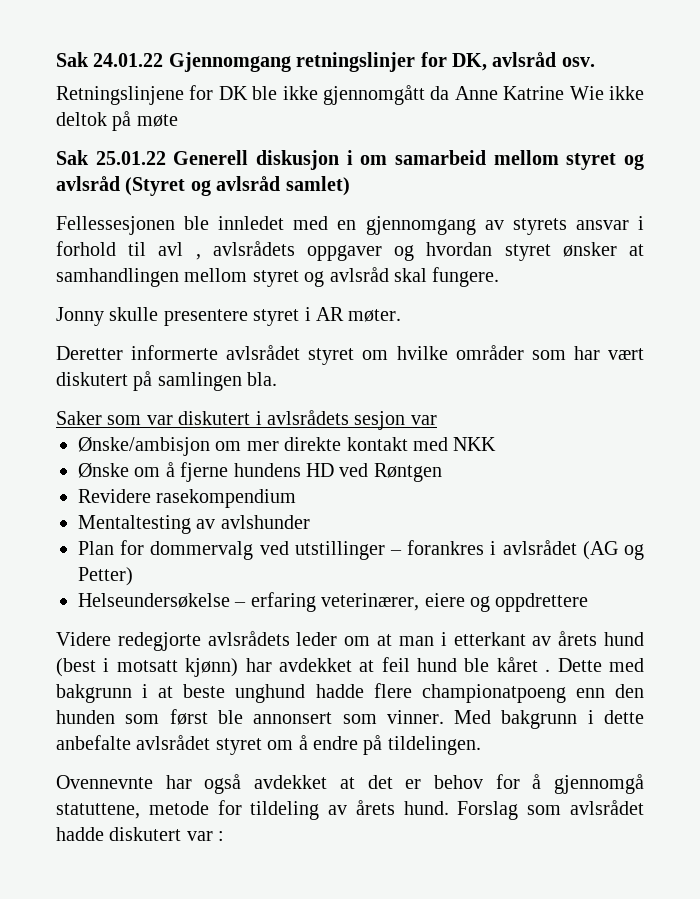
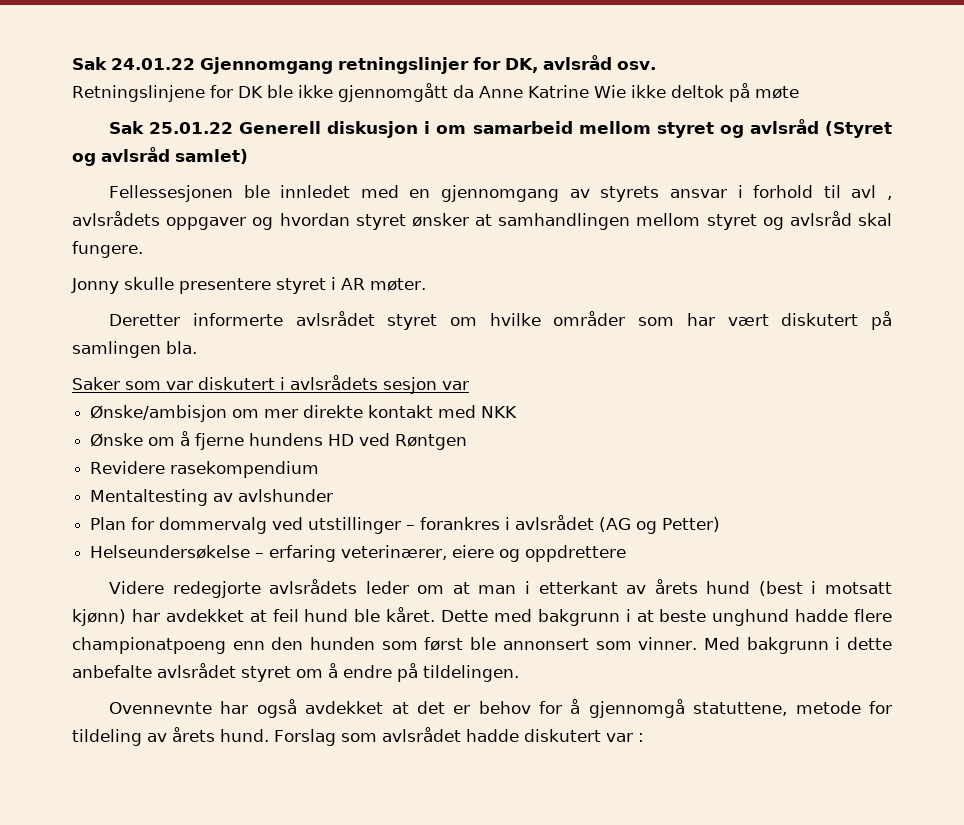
[496,657,551,672] kåret . -> [386,607,436,622] kåret.

